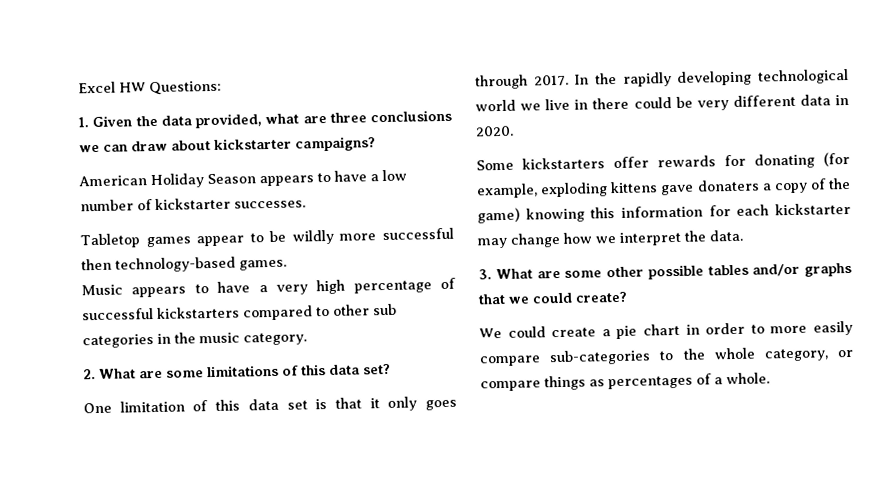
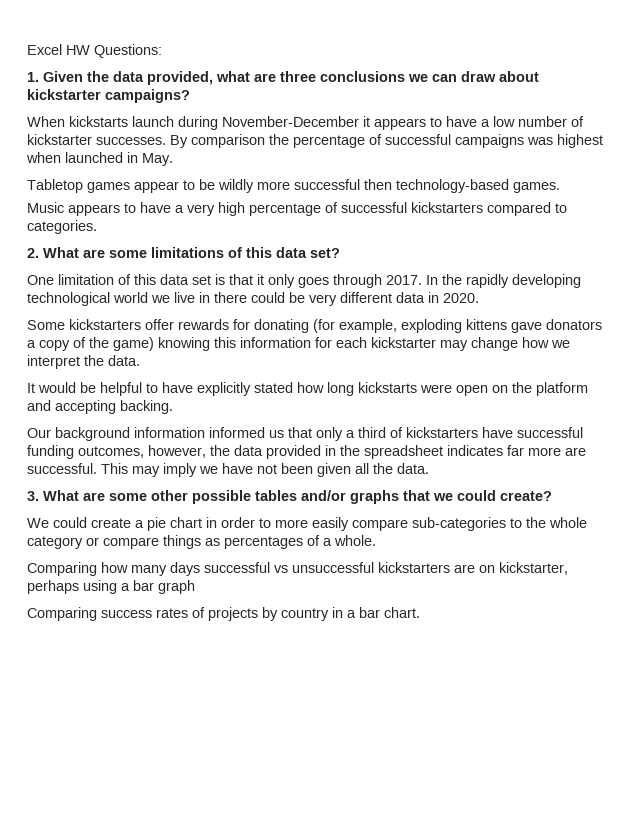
[78,173,256,189] American Holiday Season -> [27,116,370,130] When kickstarts launch during November-December it
(306, 204) none -> [170,134,603,148] [26,152,173,166] By comparison the percentage of successful campaigns was highest when launched in May.
[333,303,397,316] [82,332,307,349] other sub categories in the music category. -> [27,220,97,234] categories.
[696,179,760,192] donaters -> [546,319,602,330] donators
(743, 235) none -> [27,382,588,396] [27,400,173,414] [27,427,583,441] [27,445,586,459] [27,463,429,477] // It would be helpful to have explicitly stated how long kickstarts were open on the platform and accepting backing. // Our background information informed us that only a third of kickstarters have successful funding outcomes, however, the data provided in the spreadsheet indicates far more are successful. This may imply we have not been given all the data.
[763,348,829,362] category, -> [27,536,83,549] category
(770, 378) none -> [27,562,568,576] [27,580,195,594] [27,607,420,621] // Comparing how many days successful vs unsuccessful kickstarters are on kickstarter, perhaps using a bar graph // Comparing success rates of projects by country in a bar chart.

